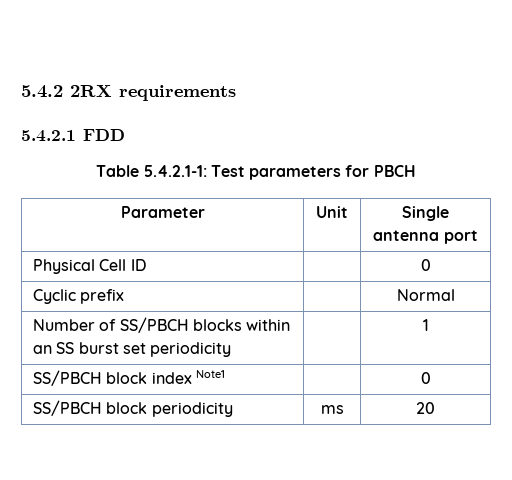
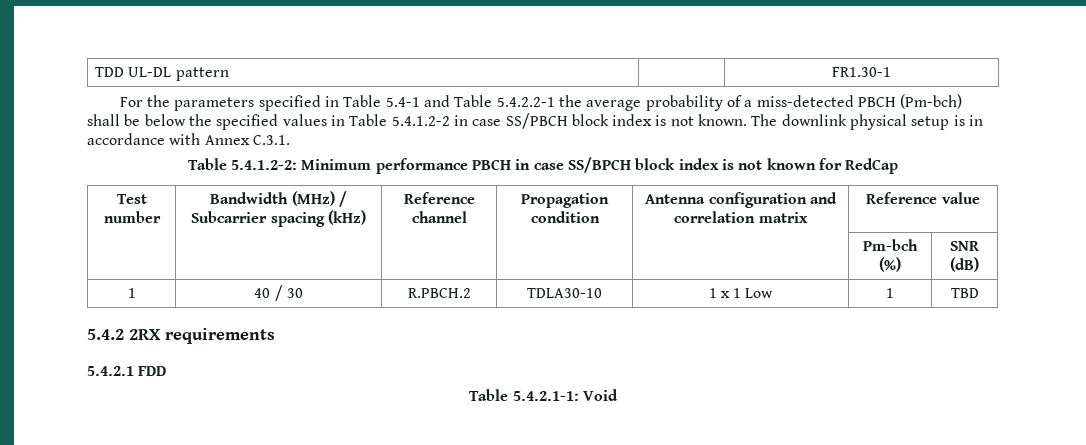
(21, 91) none -> [94,67,229,81] [832,67,891,77] [119,94,963,111] [87,113,984,130] [87,133,290,145] [187,157,899,174] [116,194,147,204] [103,211,161,223] [210,191,347,207] [191,210,366,227] [403,192,475,204] [411,211,467,223] [521,193,609,208] [530,211,600,223] [645,192,837,208] [674,211,808,223] [866,192,980,204] [863,239,918,251] [879,257,901,272] [950,241,979,251] [950,257,979,272] [127,288,136,298] [254,285,303,301] [407,288,471,298] [527,288,602,298] [708,288,774,298] [886,288,894,298] [950,288,979,298] TDD UL-DL pattern | | FR1.30-1 // For the parameters specified in Table 5.4-1 and Table 5.4.2.2-1 the average probability of a miss-detected PBCH (Pm-bch) shall be below the specified values in Table 5.4.1.2-2 in case SS/PBCH block index is not known. The downlink physical setup is in accordance with Annex C.3.1. // Table 5.4.1.2-2: Minimum performance PBCH in case SS/BPCH block index is not known for RedCap // Test number | Bandwidth (MHz) / Subcarrier spacing (kHz) | Reference channel | Propagation condition | Antenna configuration and correlation matrix | Reference value // | | | | | Pm-bch (%) | SNR (dB) // 1 | 40 / 30 | R.PBCH.2 | TDLA30-10 | 1 x 1 Low | 1 | TBD //
[210,165,416,180] [120,206,205,218] [316,206,348,218] [402,206,449,221] [373,230,478,244] [33,259,146,274] [420,259,431,271] [33,289,125,304] [396,289,455,301] [33,317,291,333] [33,342,232,357] [422,319,429,331] [33,370,225,386] [420,372,431,384] [33,400,233,417] [320,405,344,414] [416,402,435,414] Test parameters for PBCH // Parameter | Unit | Single antenna port // Physical Cell ID | | 0 // Cyclic prefix | | Normal // Number of SS/PBCH blocks within an SS burst set periodicity | | 1 // SS/PBCH block index Note1 | | 0 // SS/PBCH block periodicity | ms | 20 -> [582,389,618,401] Void

